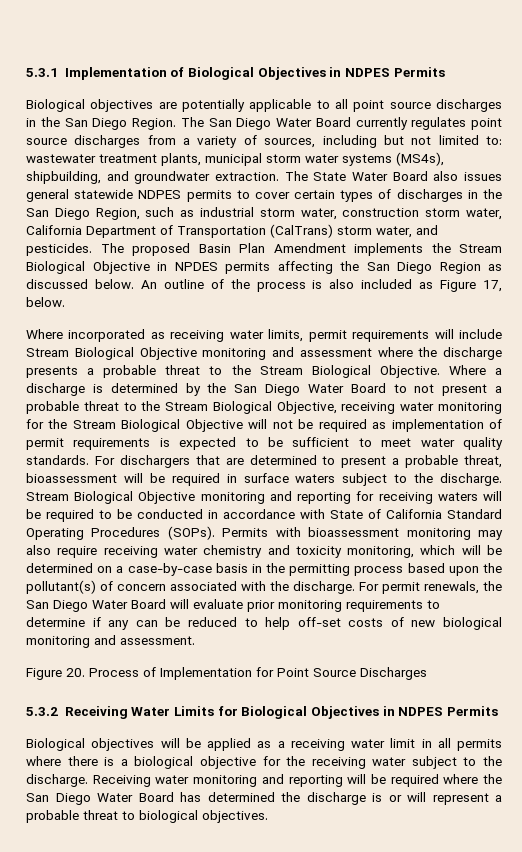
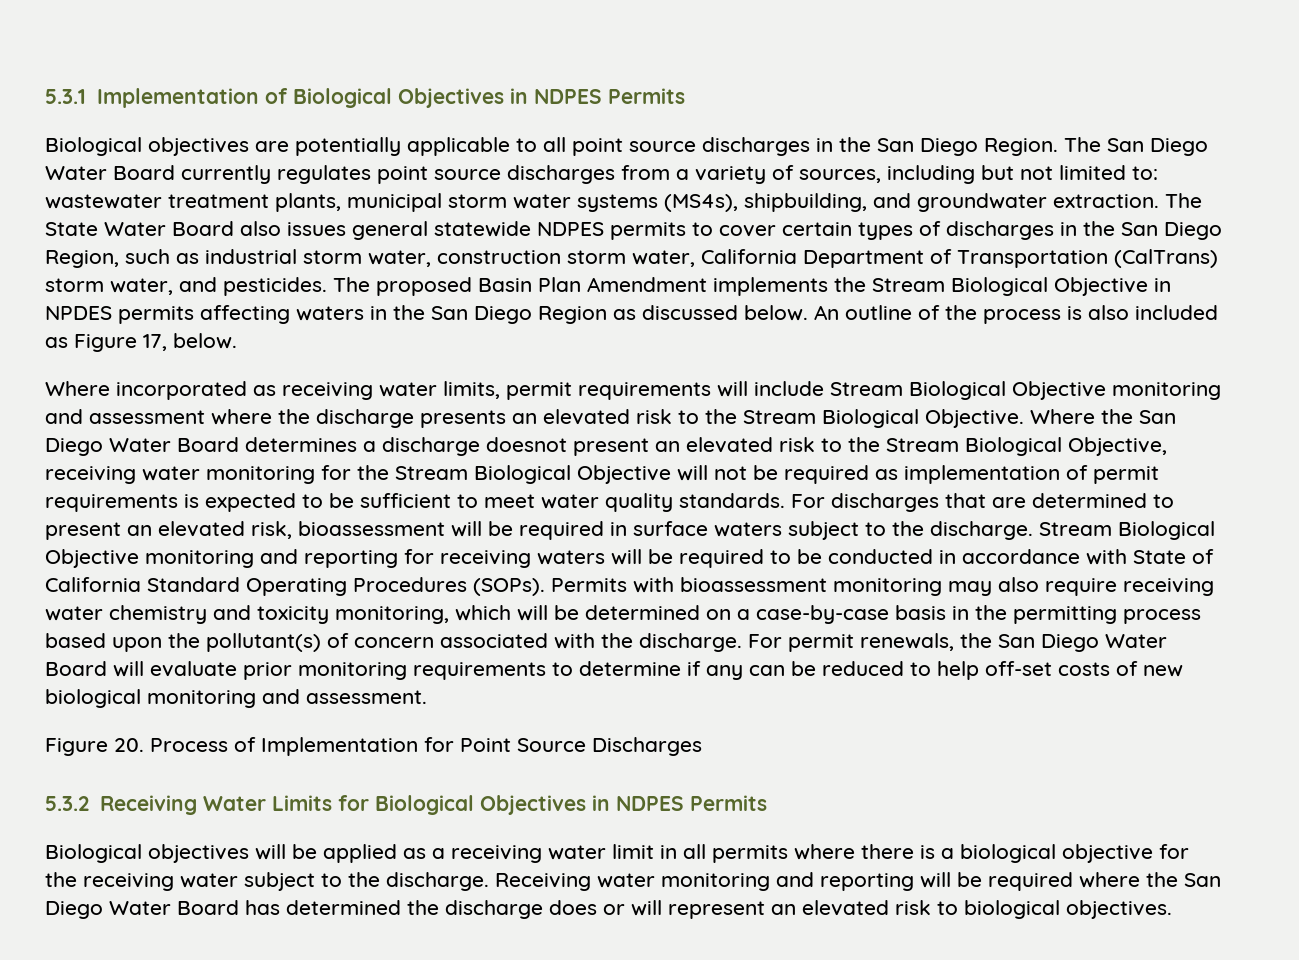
(333, 267) none -> [296,306,387,321] waters in
[87,365,201,378] a probable threat -> [512,409,672,425] an elevated risk
[495,368,503,375] [26,383,502,396] [26,401,119,414] a discharge is determined by the San Diego Water Board to not present a probable threat -> [1101,409,1176,424] [45,437,815,456] the San Diego Water Board determines a discharge doesnot present an elevated risk
[119,455,190,468] dischargers -> [831,493,939,512] discharges
[392,455,502,468] a probable threat, -> [127,521,292,539] an elevated risk,
[372,793,382,802] is -> [549,900,597,915] does
[495,795,502,802] [26,810,118,823] a probable threat -> [771,900,931,916] an elevated risk

